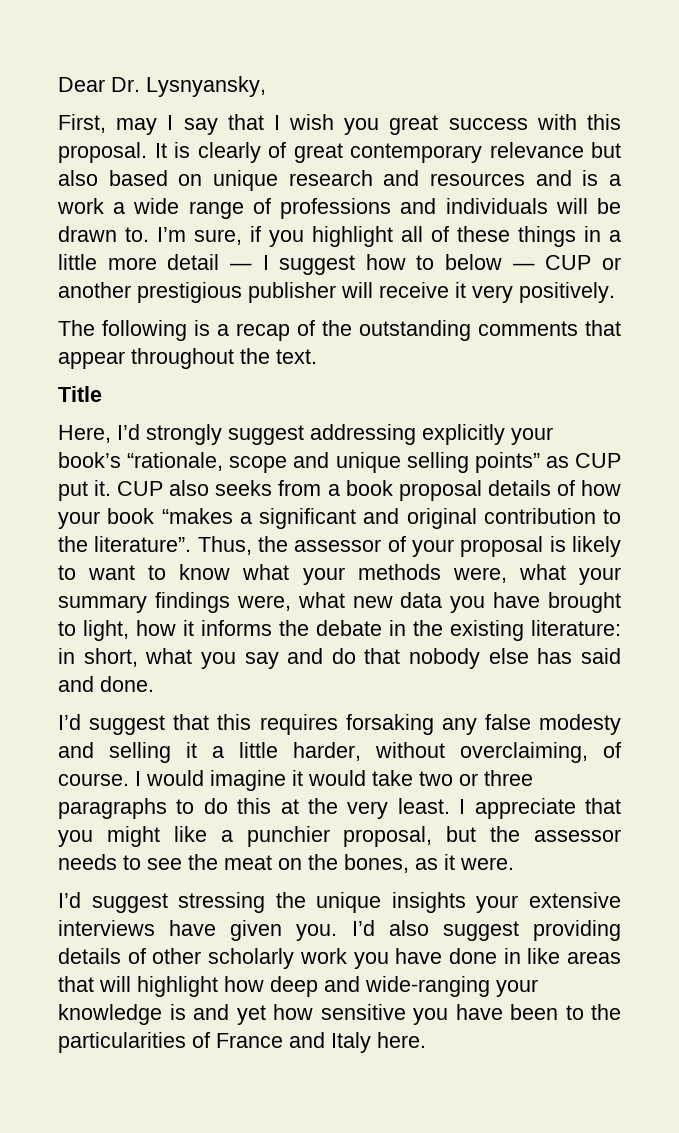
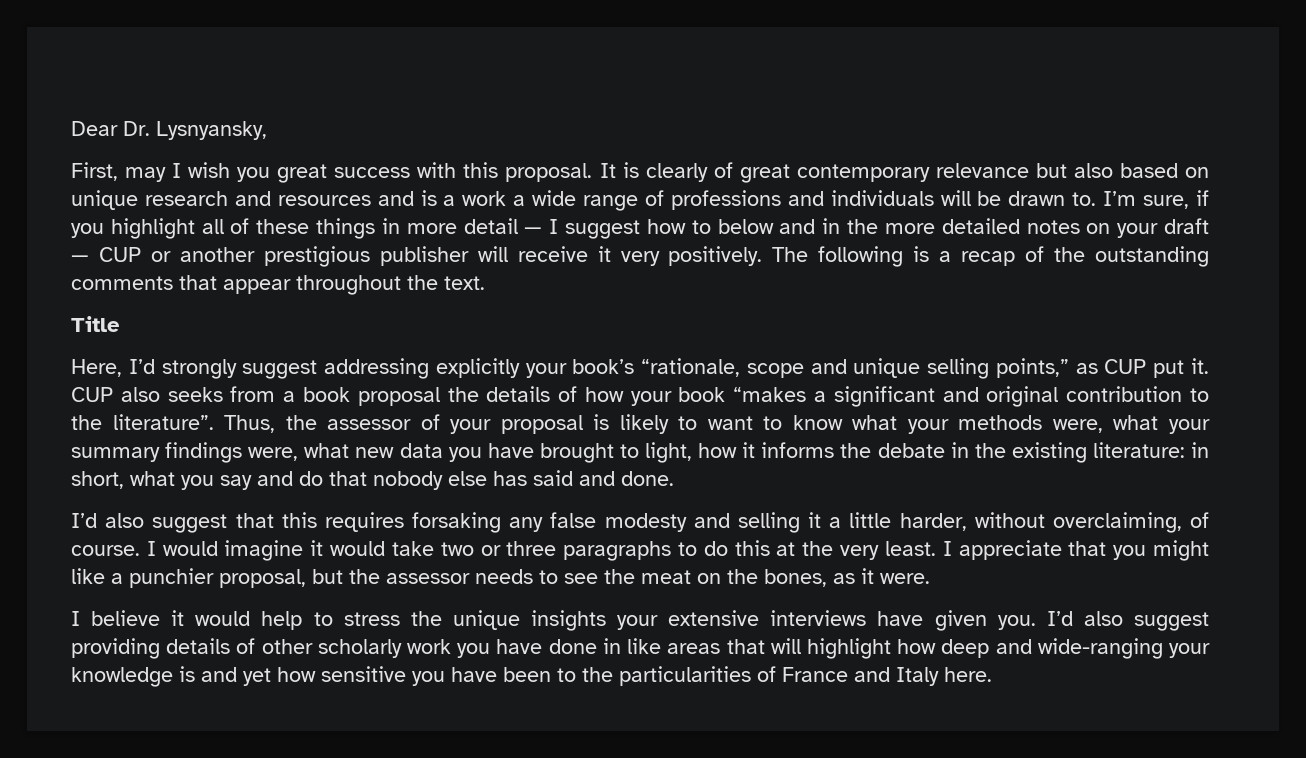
[183,114,280,135] say that I -> (182, 170) none
[609,230,621,242] [58,254,97,270] a little -> (400, 226) none
(503, 262) none -> [779,218,1210,238] and in the more detailed notes on your draft
(615, 292) // -> (763, 256) none
[474,452,540,473] points” -> [995,358,1069,378] points,”
(482, 490) none -> [447,387,479,402] the
(81, 722) none -> [105,513,145,528] also
[58,892,266,913] I’d suggest stressing -> [71,610,400,630] I believe it would help to stress

